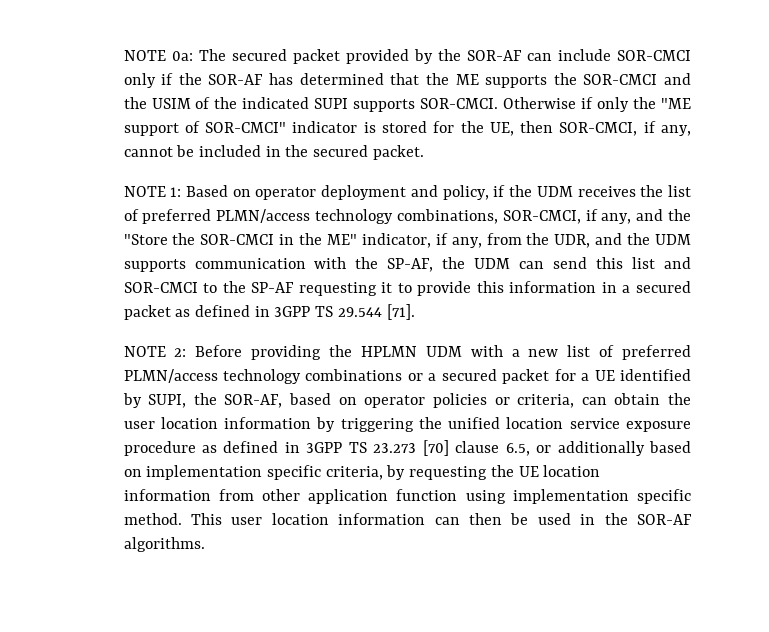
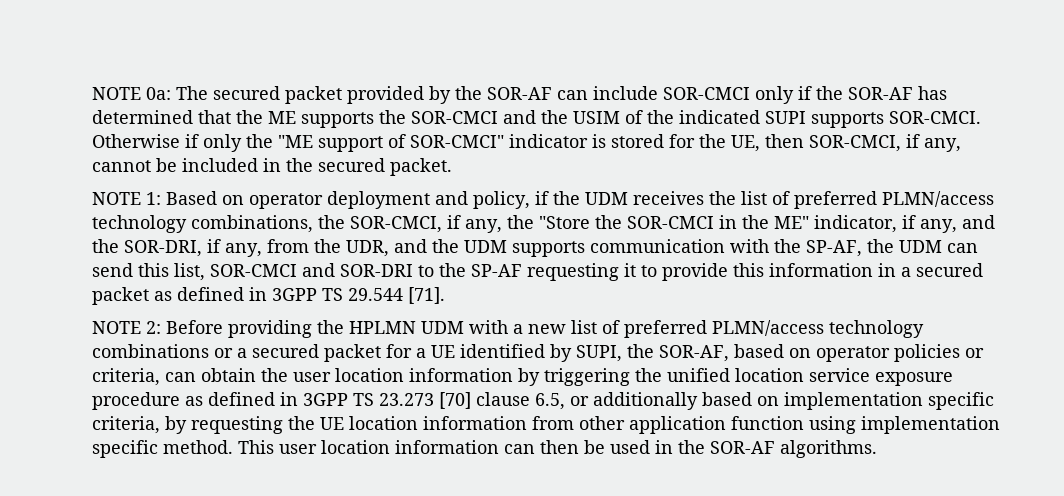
[502,209,664,224] SOR-CMCI, if any, and -> [318,215,503,233] the SOR-CMCI, if any,
(482, 242) none -> [962,215,996,229] [92,239,263,257] and the SOR-DRI, if any,
[632,257,691,269] [123,282,198,293] list and SOR-CMCI -> [174,263,414,281] list, SOR-CMCI and SOR-DRI

